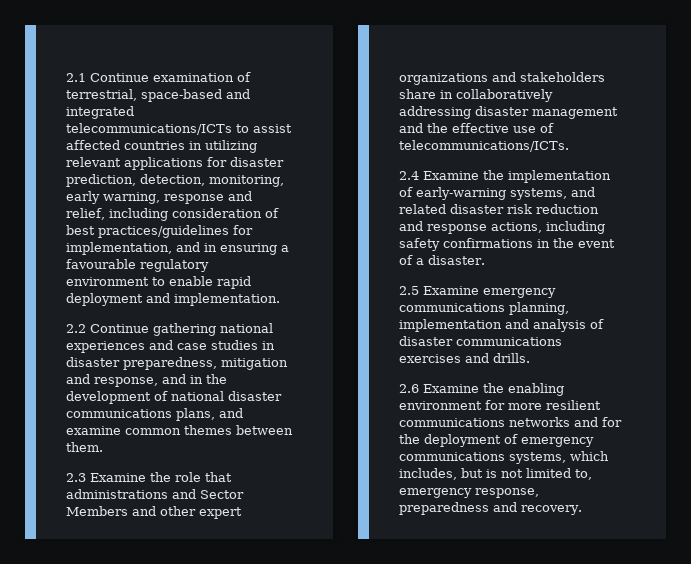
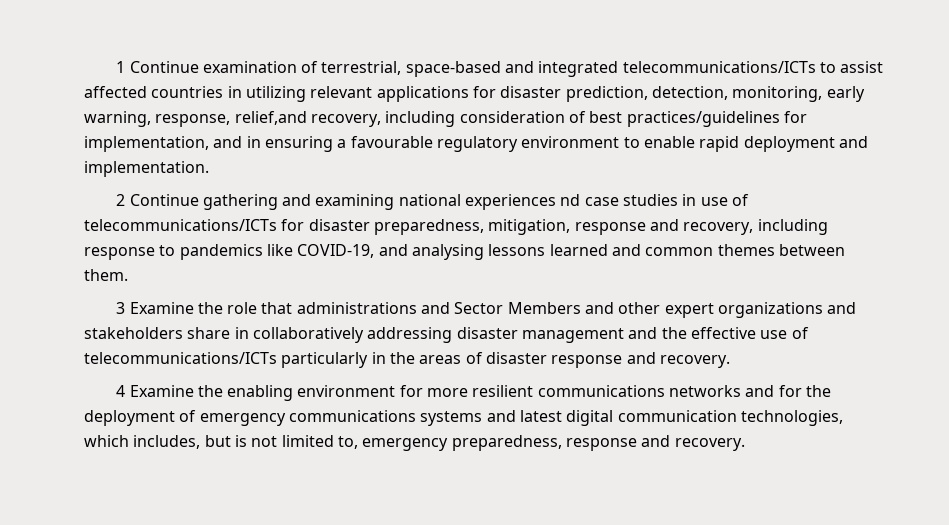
[66,73,86,82] 2.1 -> [116,61,126,73] 1
[164,191,252,204] [66,208,105,220] response and relief, -> [155,111,381,127] response, relief,and recovery,
[66,324,86,333] 2.2 -> [116,194,126,206] 2
(216, 329) none -> [282,194,395,210] and examining
[149,340,173,350] and -> [560,194,581,206] nd
[66,357,288,370] [66,374,227,387] [66,391,282,404] [66,408,243,421] [66,426,121,435] disaster preparedness, mitigation and response, and in the development of national disaster communications plans, and examine -> [700,194,750,206] [84,219,828,235] [84,244,641,260] use of telecommunications/ICTs for disaster preparedness, mitigation, response and recovery, including response to pandemics like COVID-19, and analysing lessons learned and
[66,473,86,482] 2.3 -> [116,302,126,314] 3
[399,140,569,152] [399,170,611,183] [399,187,595,200] [399,204,599,214] [399,221,605,234] [399,238,615,251] [399,255,485,265] [399,286,556,298] [399,302,569,315] [399,319,604,332] [399,336,562,346] [399,353,530,363] [399,384,419,393] telecommunications/ICTs. // 2.4 Examine the implementation of early-warning systems, and related disaster risk reduction and response actions, including safety confirmations in the event of a disaster. // 2.5 Examine emergency communications planning, implementation and analysis of disaster communications exercises and drills. // 2.6 -> [84,352,730,368] [116,385,126,397] telecommunications/ICTs particularly in the areas of disaster response and recovery. // 4
[509,452,566,464] systems, -> [420,410,843,426] systems and latest digital communication technologies,
[475,488,539,498] [399,502,489,515] response, preparedness -> [451,435,637,451] preparedness, response

